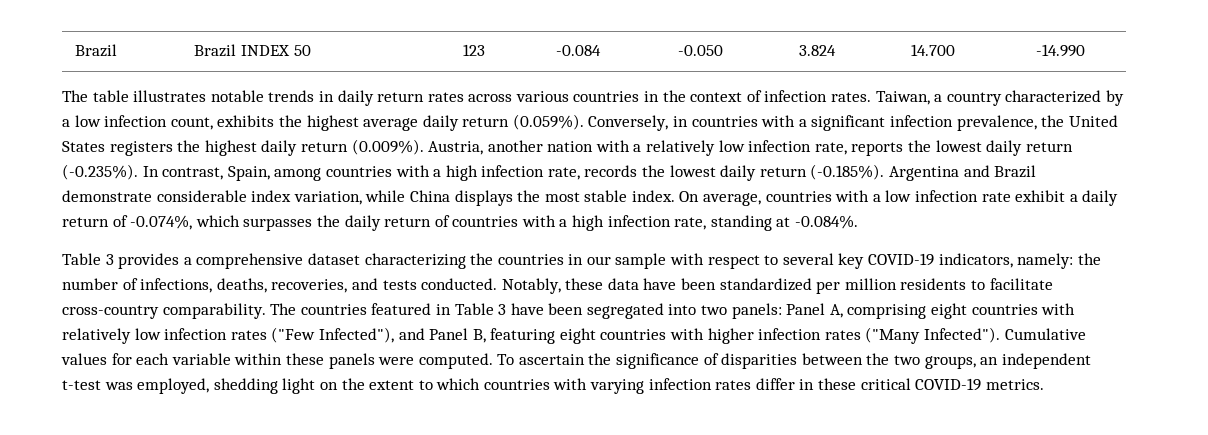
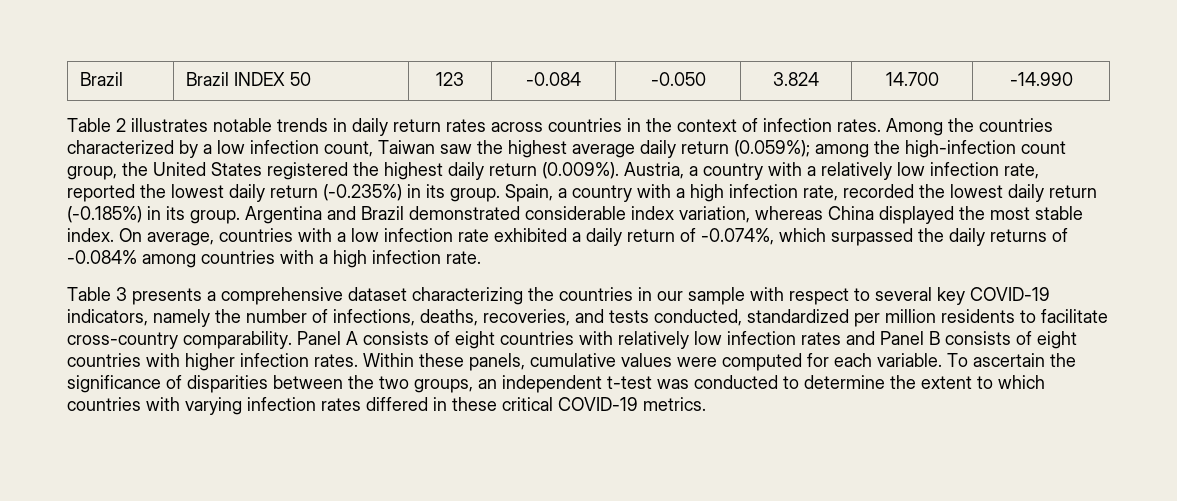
[62,90,129,102] The table -> [67,118,126,132] Table 2
[515,91,569,102] various -> (543, 127) none
[875,91,1002,106] Taiwan, a country -> [886,118,1053,136] Among the countries
[217,115,275,127] exhibits -> [378,140,472,154] Taiwan saw
[512,114,1037,131] (0.059%). Conversely, in countries with a significant infection prevalence, -> [734,140,1066,158] [67,166,117,180] (0.059%); among the high-infection count group,
[109,141,173,156] registers -> [267,162,348,180] registered
[487,140,594,152] another nation -> [689,163,763,180] a country
[851,140,1073,156] [62,164,885,181] reports the lowest daily return (-0.235%). In contrast, Spain, among countries with a high infection rate, records the lowest daily return (-0.185%). -> [67,184,1097,202] [67,206,240,224] reported the lowest daily return (-0.235%) in its group. Spain, a country with a high infection rate, recorded the lowest daily return (-0.185%) in its group.
[62,190,152,202] demonstrate -> [409,206,520,220] demonstrated
[365,190,513,206] while China displays -> [755,206,954,224] whereas China displayed
[1015,190,1066,202] exhibit -> [494,228,567,242] exhibited
[243,218,313,231] surpasses -> [831,228,913,246] surpassed
[384,215,859,231] [62,253,180,269] return of countries with a high infection rate, standing at -0.084%. // Table 3 provides -> [990,228,1068,242] [67,250,481,268] [67,287,202,305] returns of -0.084% among countries with a high infection rate. // Table 3 presents
[1017,253,1074,269] namely: -> [153,309,210,327] namely
[421,278,717,294] conducted. Notably, these data have been -> [654,309,742,326] conducted,
[270,303,927,319] The countries featured in Table 3 have been segregated into two panels: Panel A, comprising -> [297,331,450,345] Panel A consists of
[271,327,556,344] ("Few Infected"), and Panel B, featuring -> [846,331,1032,345] and Panel B consists of
[824,327,1086,344] [61,353,493,369] rates ("Many Infected"). Cumulative values for each variable within these panels were computed. -> [314,353,942,371] rates. Within these panels, cumulative values were computed for each variable.
[137,378,338,394] employed, shedding light on -> [694,375,885,389] conducted to determine
[755,378,795,390] differ -> [366,397,428,411] differed

